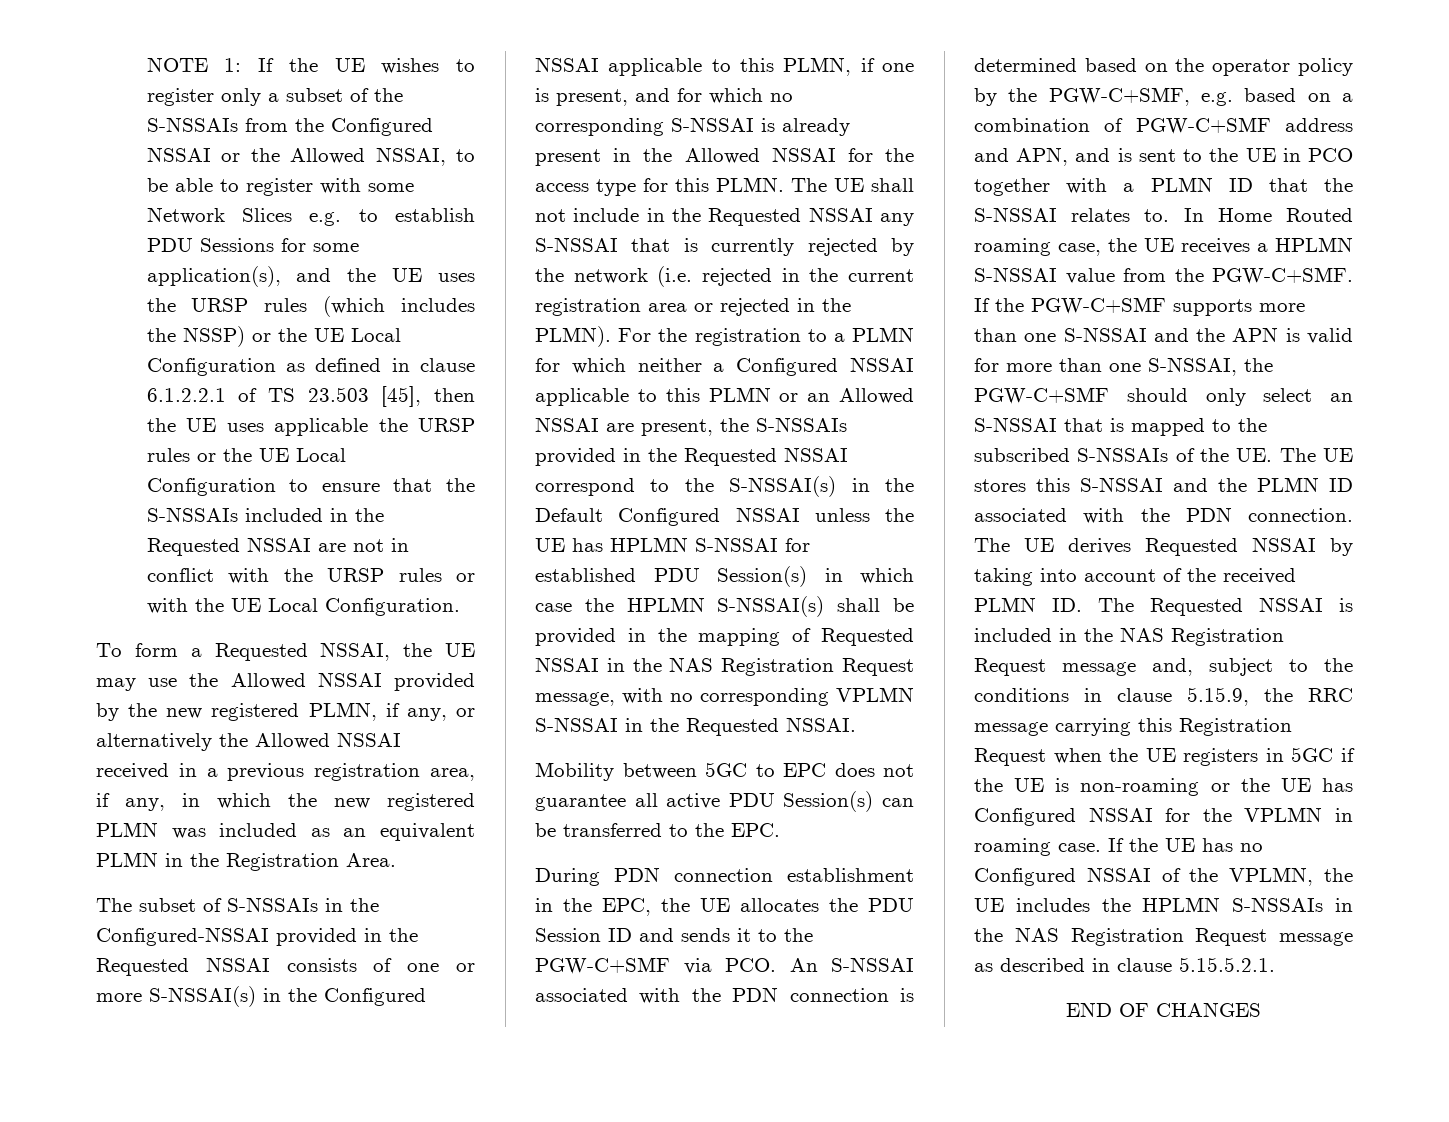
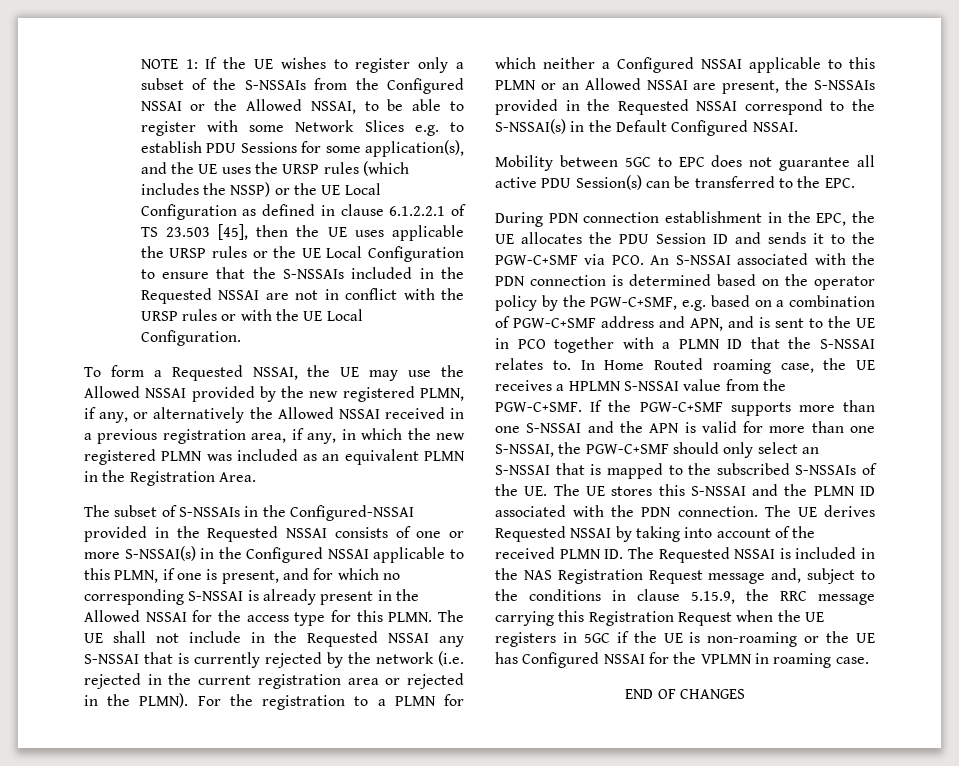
[735,507,914,522] [535,537,810,552] [535,566,914,587] [535,596,914,617] [535,628,914,646] [535,657,914,676] [535,687,914,706] [535,717,779,736] NSSAI unless the UE has HPLMN S-NSSAI for established PDU Session(s) in which case the HPLMN S-NSSAI(s) shall be provided in the mapping of Requested NSSAI in the NAS Registration Request message, with no corresponding VPLMN S-NSSAI in the Requested -> (749, 128) none
[1108,838,1263,852] [974,867,1353,886] [974,897,1353,912] [974,927,1353,946] [974,957,1275,972] If the UE has no Configured NSSAI of the VPLMN, the UE includes the HPLMN S-NSSAIs in the NAS Registration Request message as described in clause 5.15.5.2.1. -> (869, 660) none

